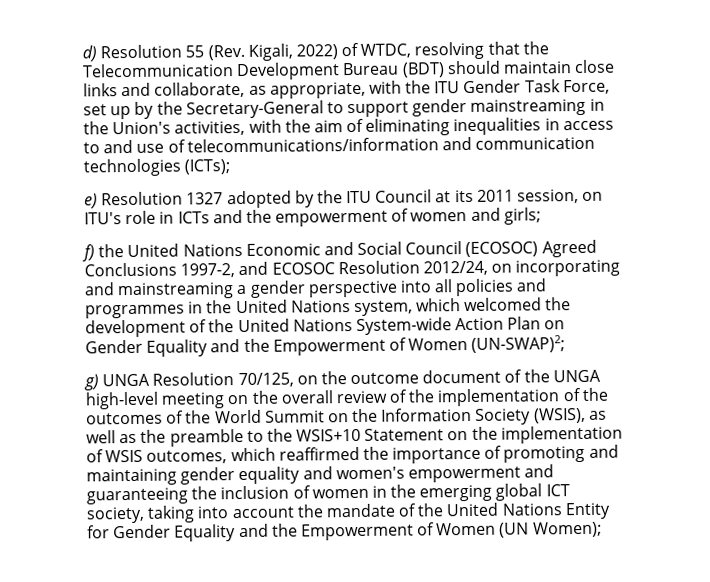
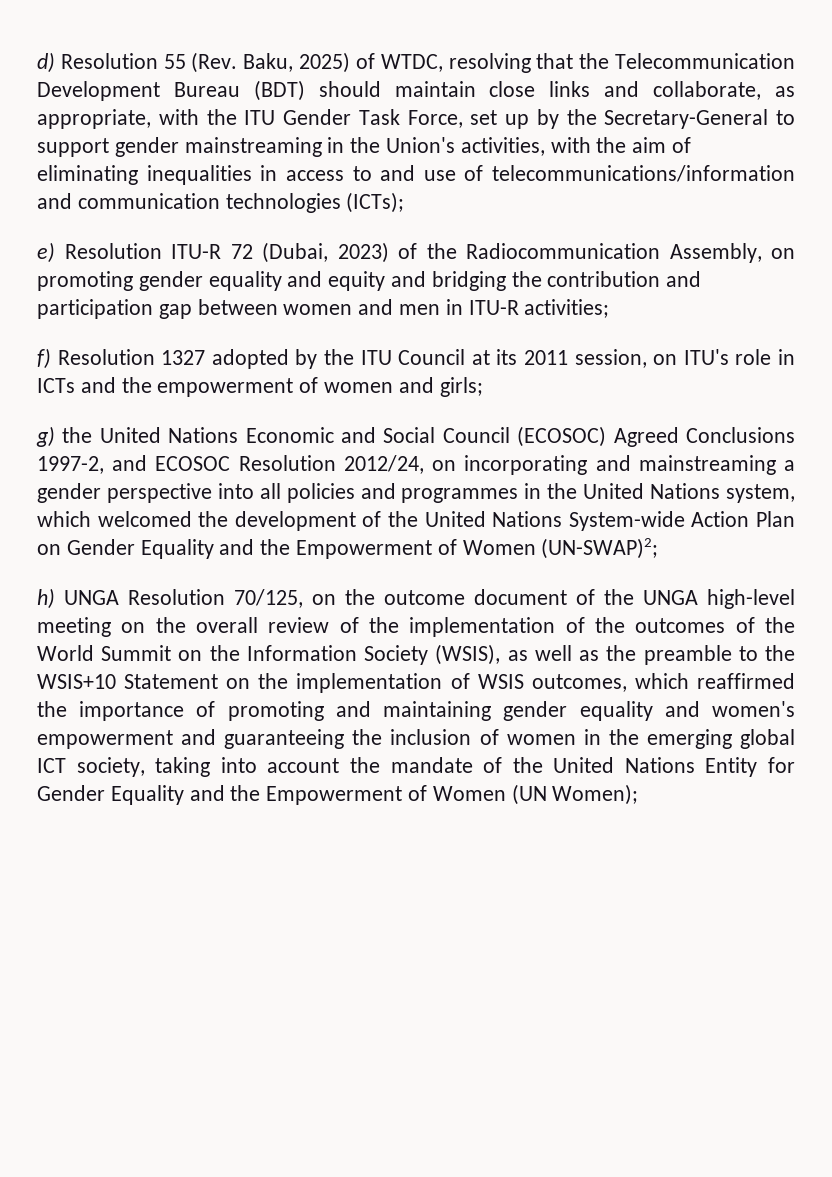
[247,43,338,61] Kigali, 2022) -> [243,52,351,73] Baku, 2025)
(184, 198) none -> [171,242,795,263] [37,271,702,291] [37,299,610,319] [37,348,155,369] ITU-R 72 (Dubai, 2023) of the Radiocommunication Assembly, on promoting gender equality and equity and bridging the contribution and participation gap between women and men in ITU-R activities; // f) Resolution
[82,244,95,262] f) -> [36,426,55,447] g)
[84,374,99,391] g) -> [37,588,55,609] h)

